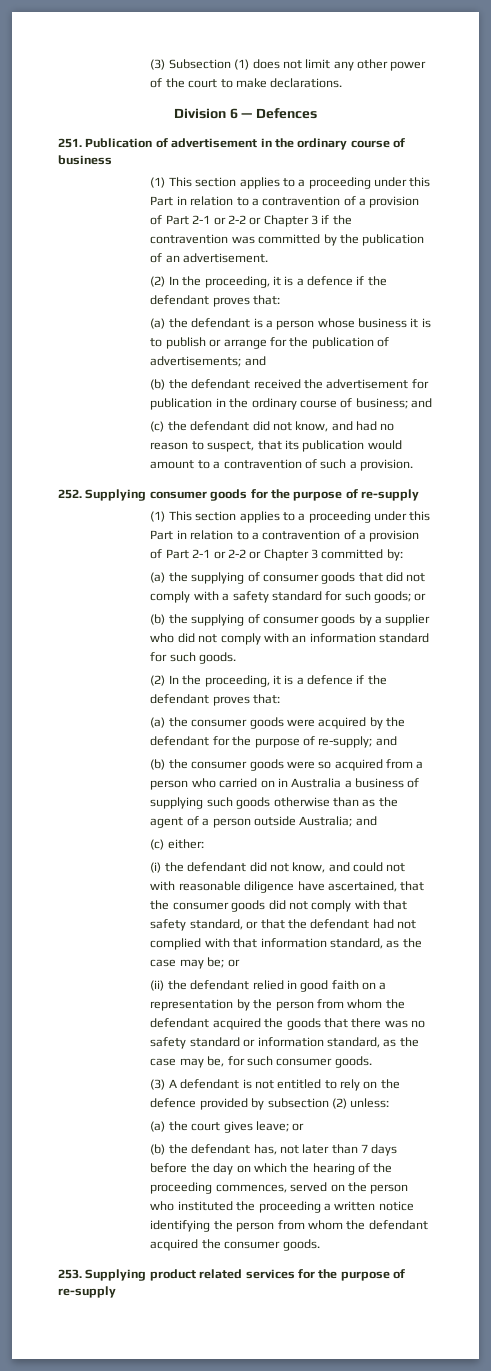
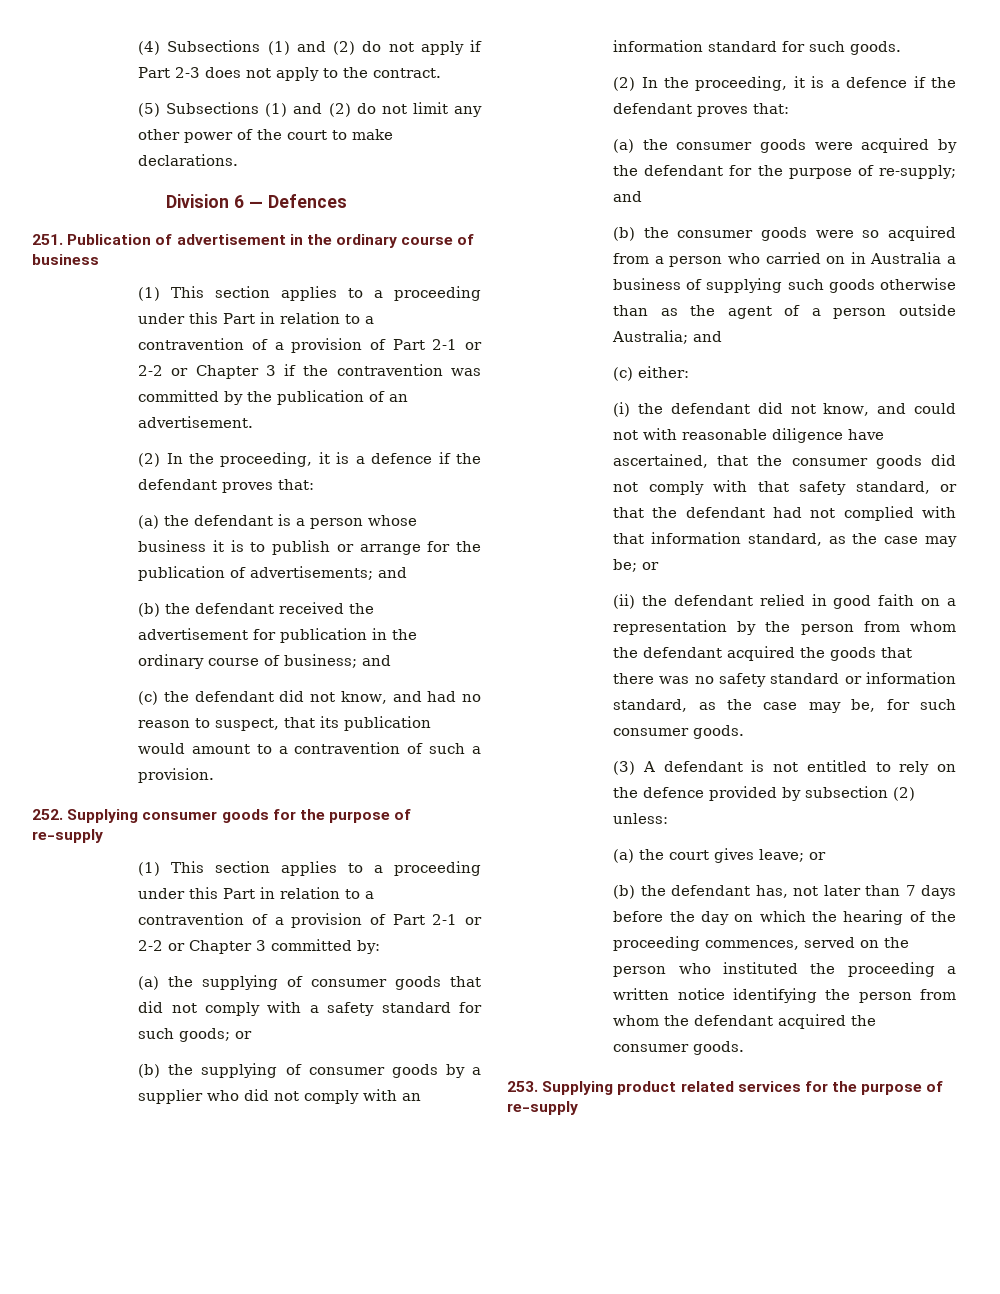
[150,59,280,70] (3) Subsection (1) does -> [138,40,483,55] [138,67,442,81] [138,102,376,117] (4) Subsections (1) and (2) do not apply if Part 2-3 does not apply to the contract. // (5) Subsections (1) and (2) do

